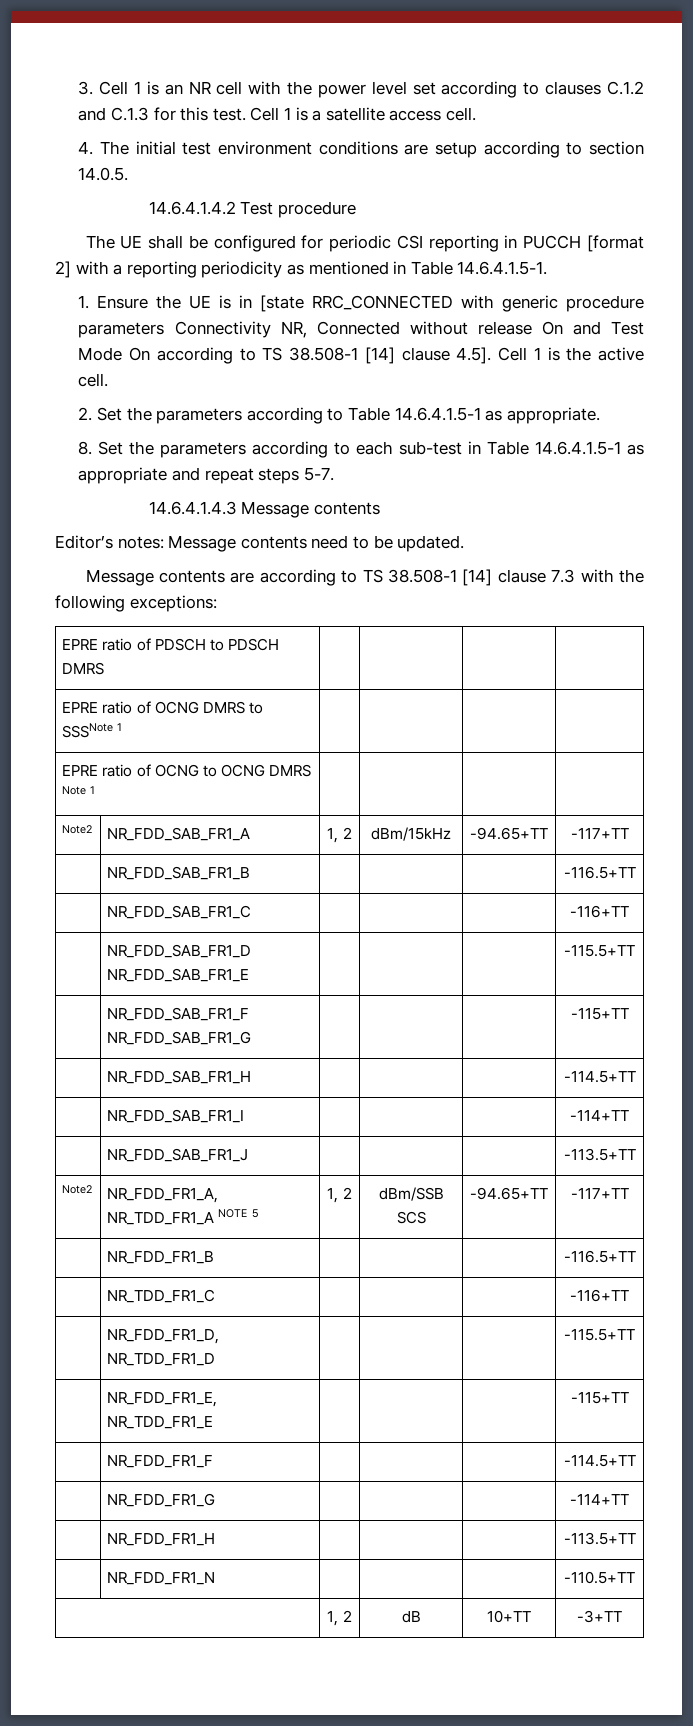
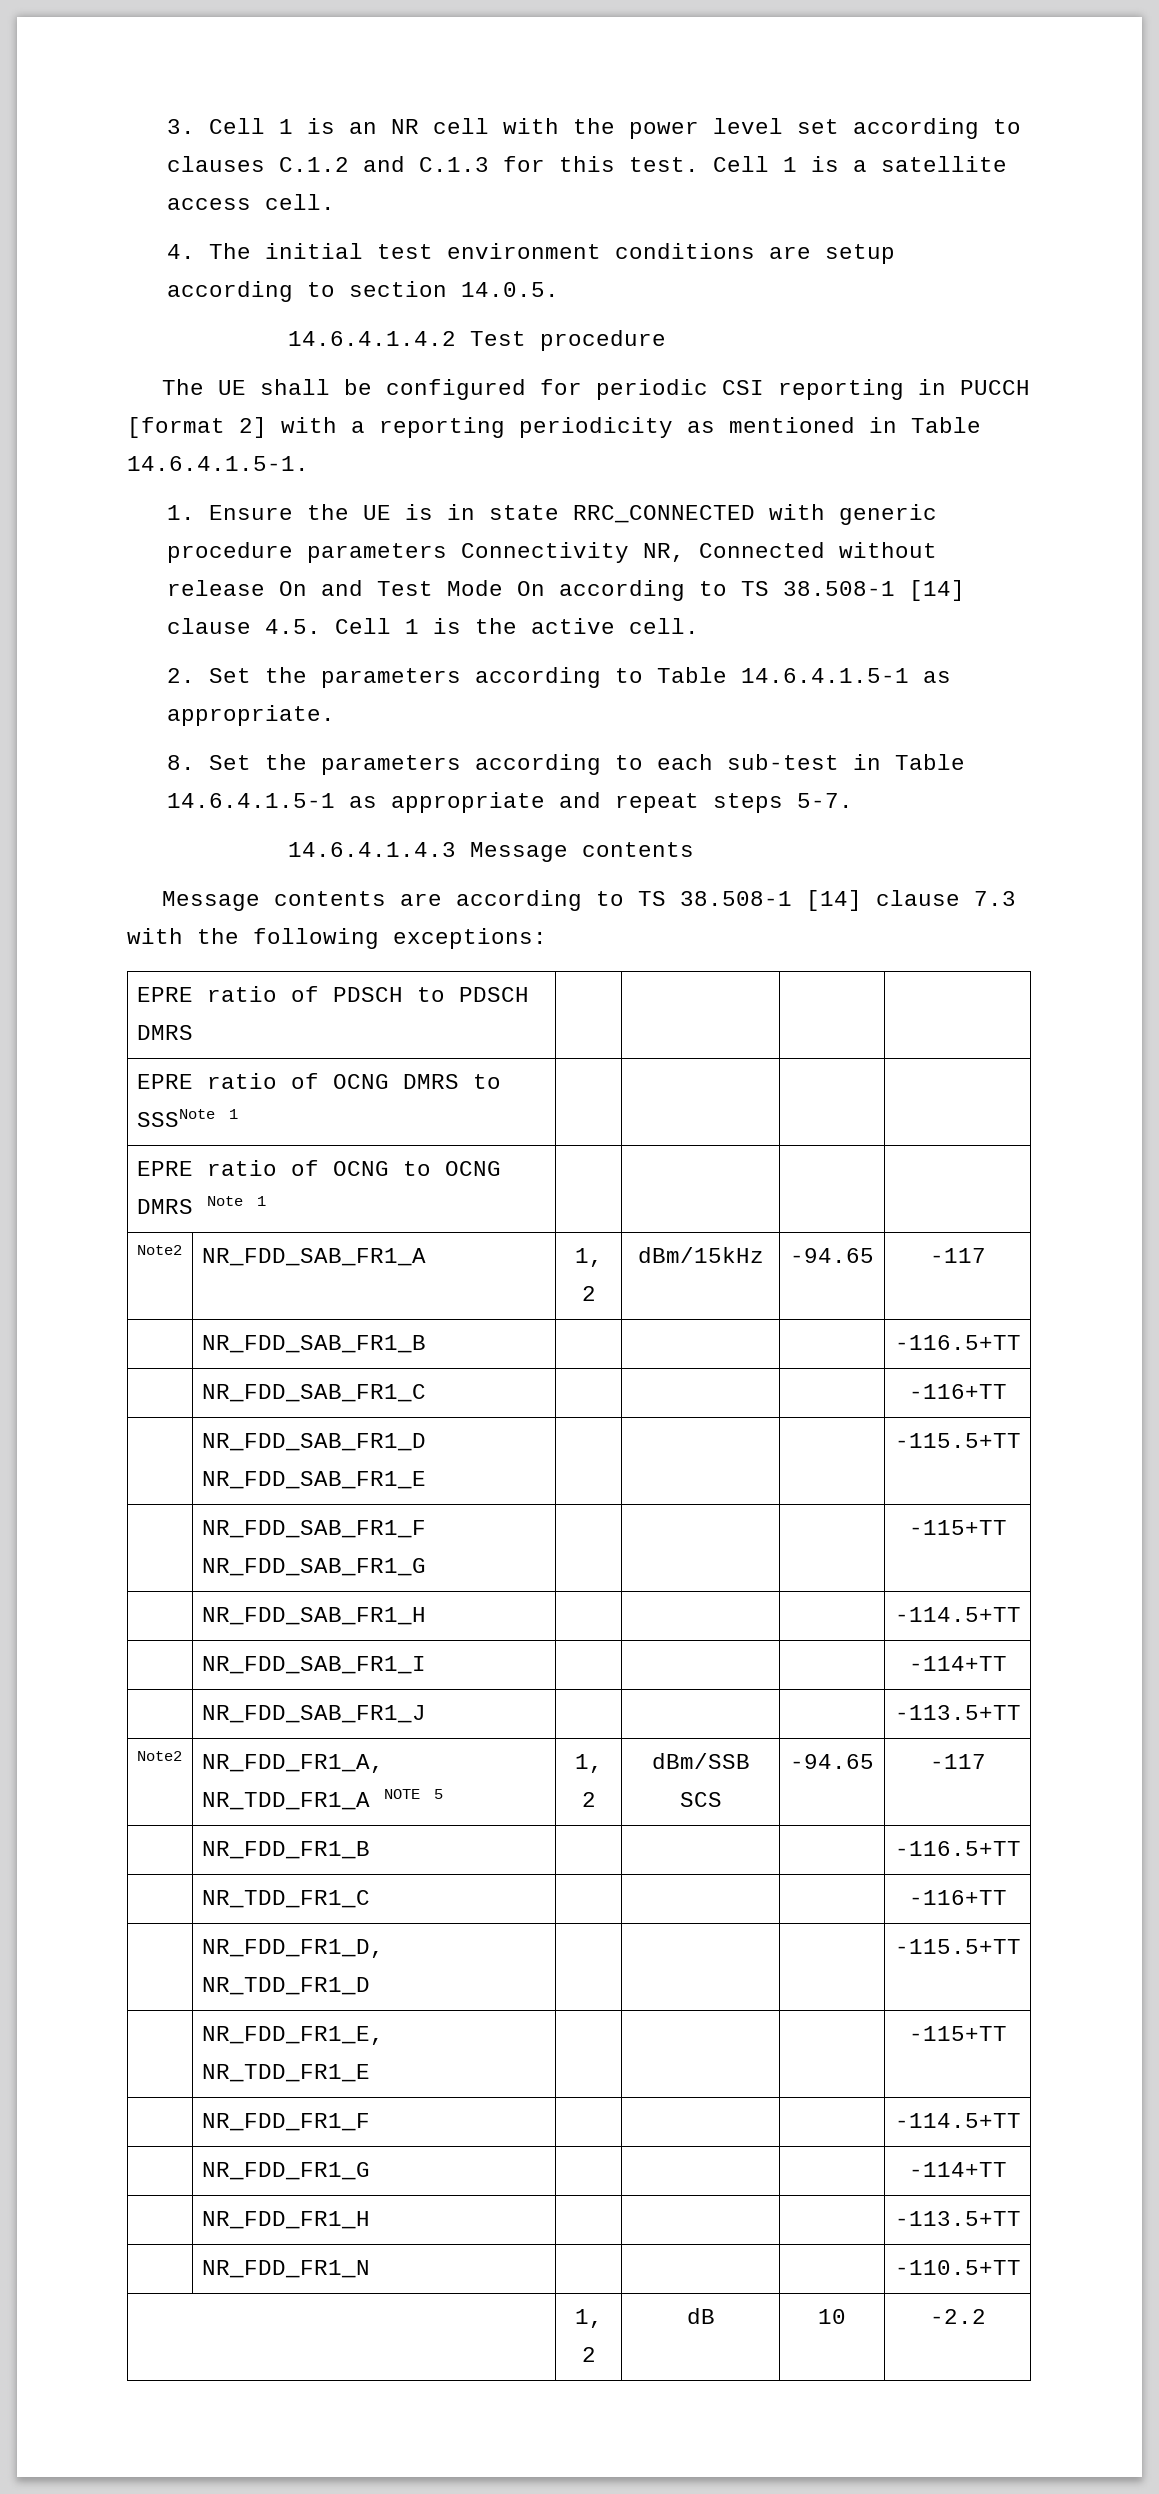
[260,295,305,312] [state -> [489,505,560,520] state
[456,347,492,364] 4.5]. -> [265,619,322,634] 4.5.
[55,535,465,552] // Editor’s notes: Message contents need to be updated. -> (694, 849) none
[470,827,548,840] [570,828,629,839] -94.65+TT | -117+TT -> [790,1248,874,1263] [929,1248,986,1263] -94.65 | -117
[470,1187,548,1200] [570,1188,629,1199] -94.65+TT | -117+TT -> [790,1754,874,1769] [929,1754,986,1769] -94.65 | -117
[487,1610,531,1623] [577,1610,622,1623] 10+TT | -3+TT -> [818,2309,846,2324] [929,2309,986,2324] 10 | -2.2

